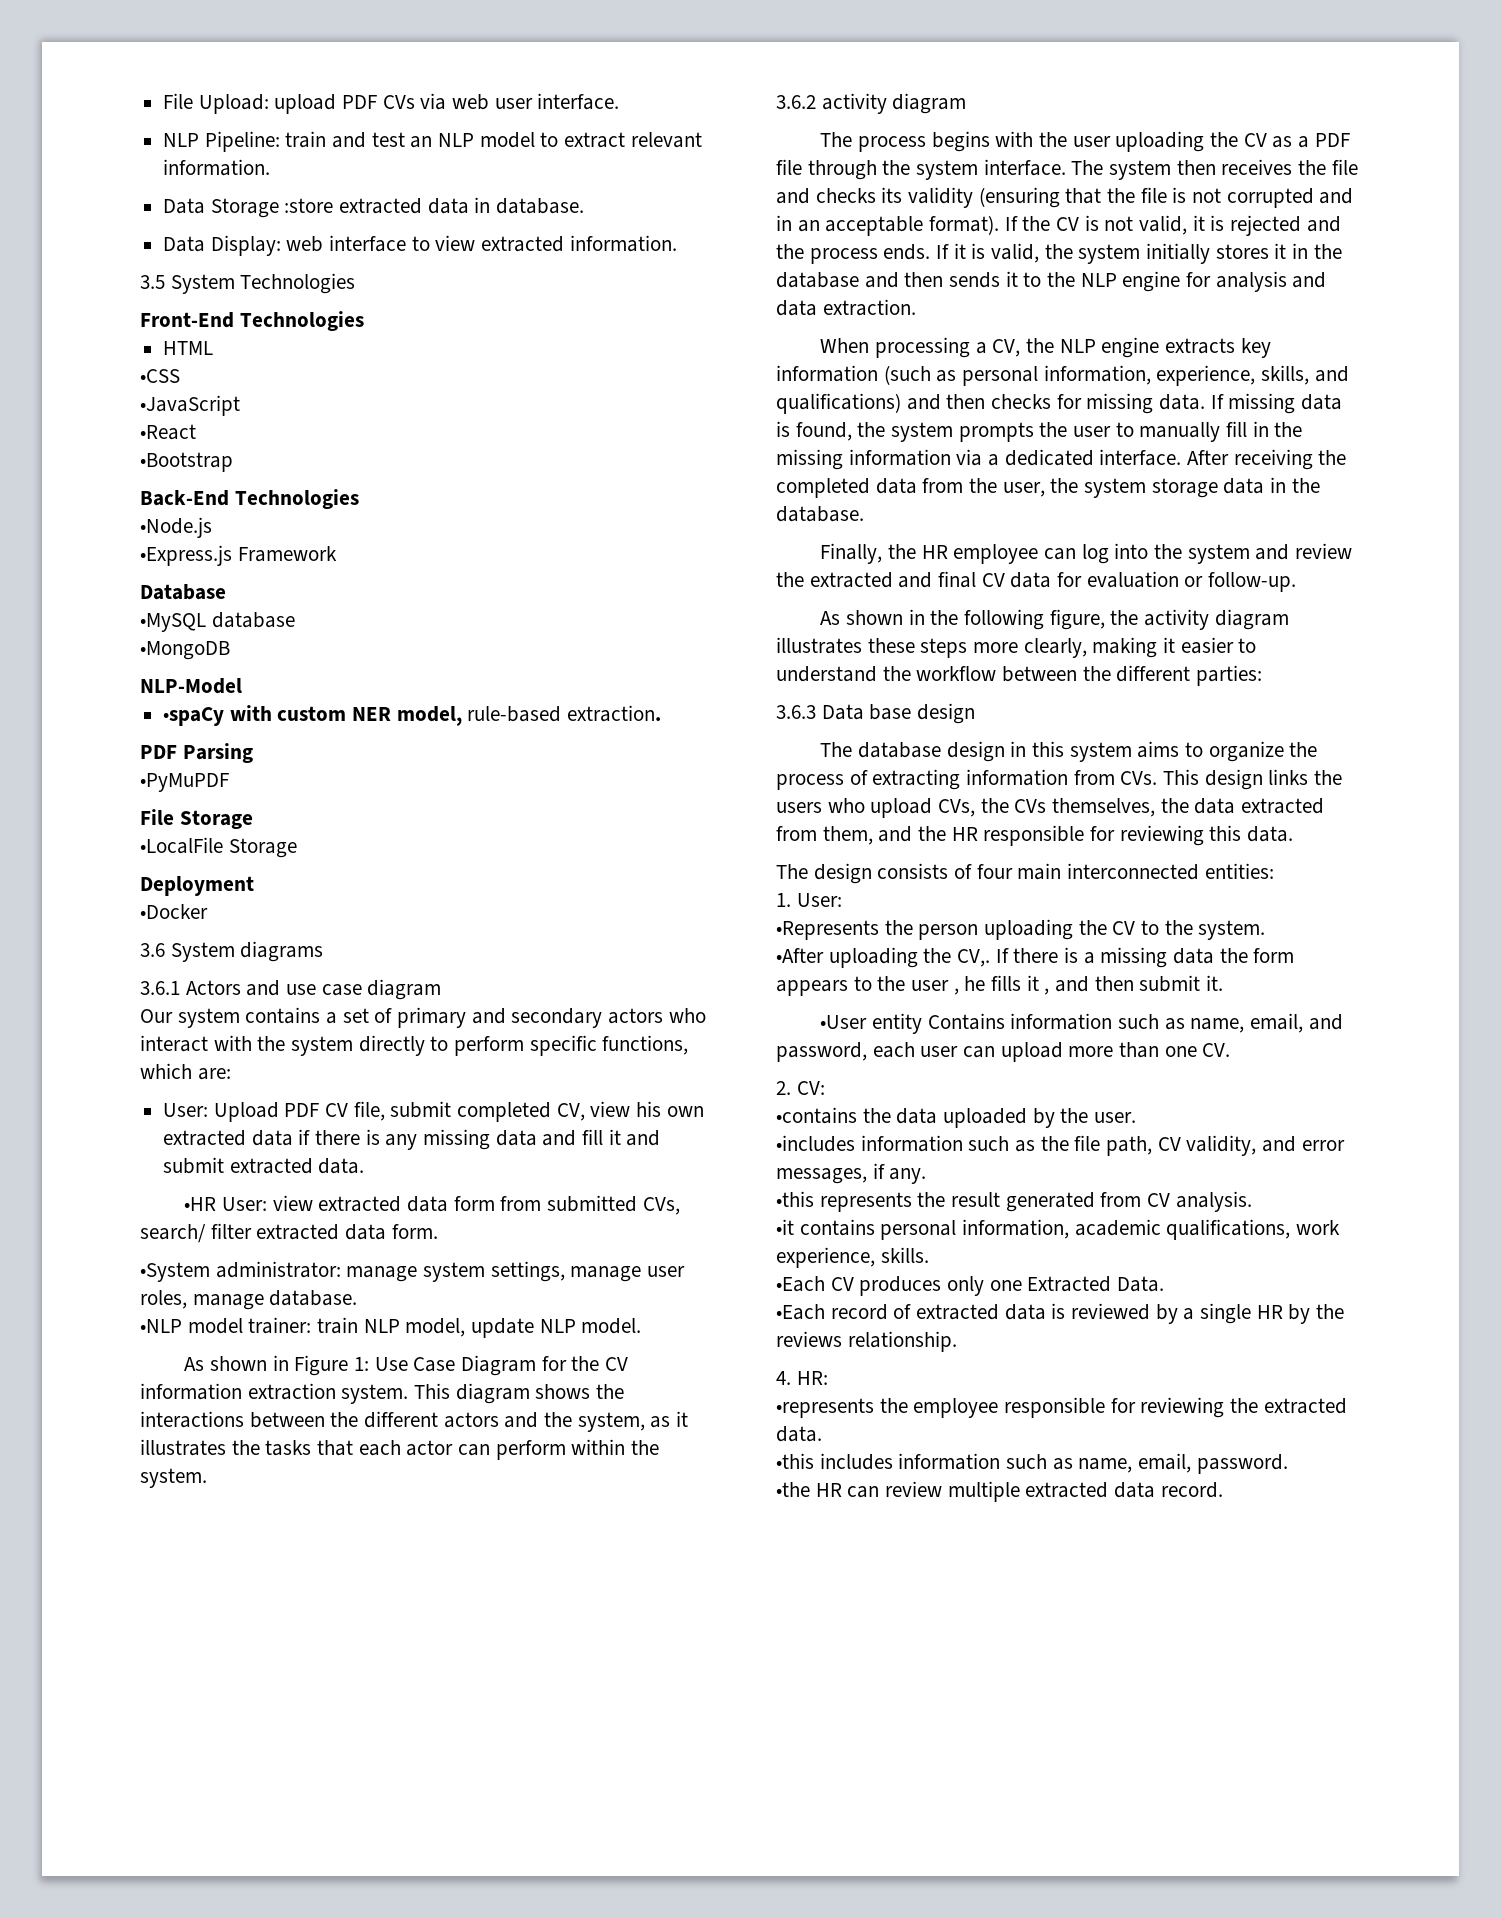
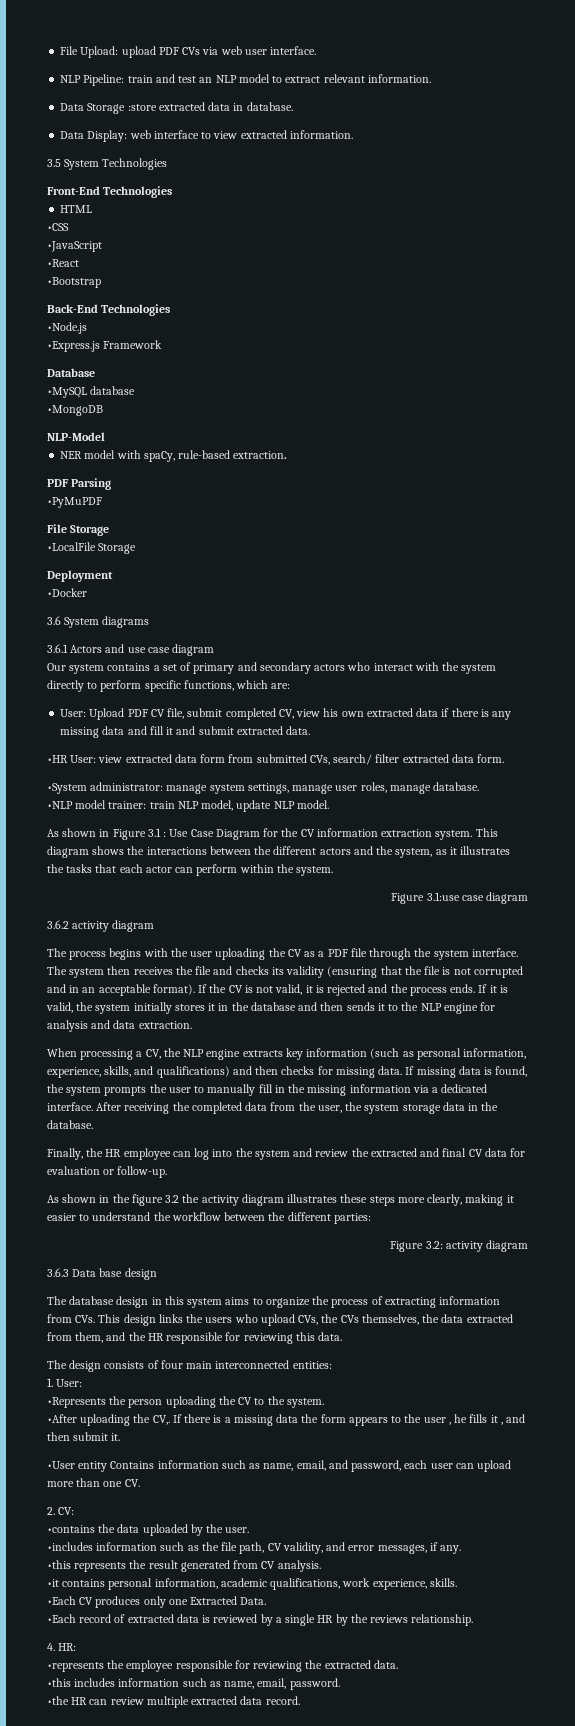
[163,705,462,726] •spaCy with custom NER model, -> [60,450,175,462] NER model with spaCy,
[353,1357,369,1371] 1: -> [147,828,167,837] 3.1 :
(207, 1478) none -> [391,892,528,904] // Figure 3.1:use case diagram
[963,609,1105,630] following figure, -> [131,1194,180,1206] figure 3.2
(1263, 675) none -> [390,1240,528,1252] // Figure 3.2: activity diagram

